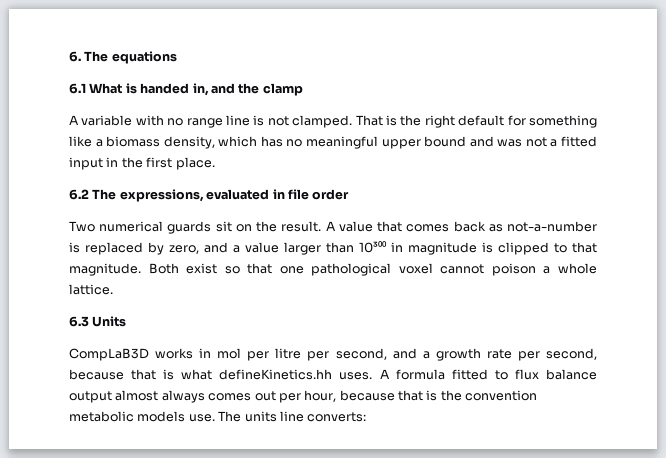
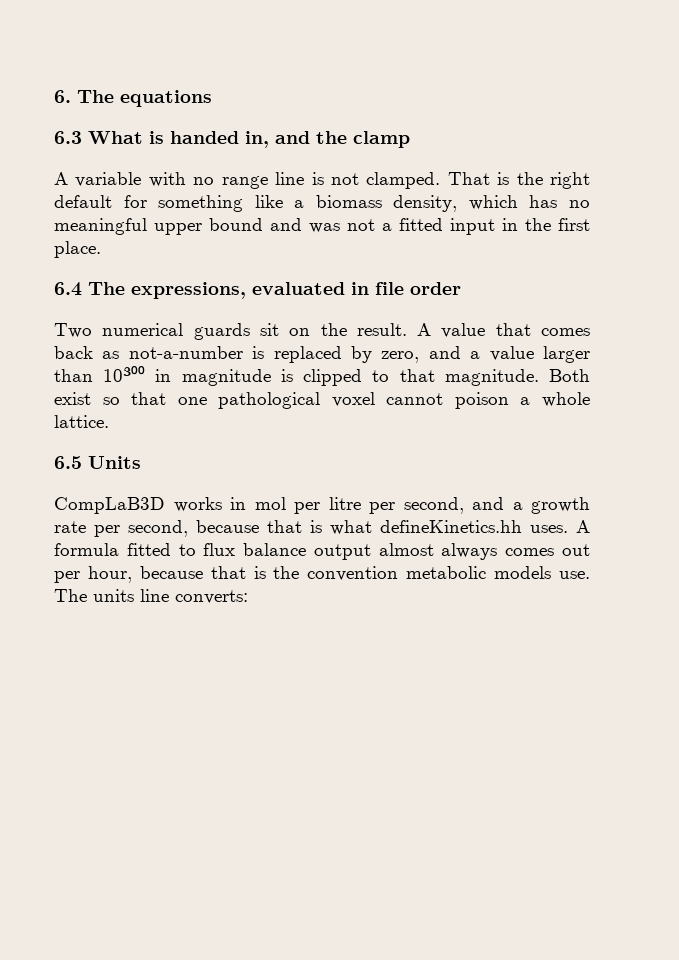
[69,83,86,94] 6.1 -> [54,131,82,144] 6.3
[69,189,89,200] 6.2 -> [54,282,82,296] 6.4
[69,316,89,327] 6.3 -> [54,456,82,469] 6.5

